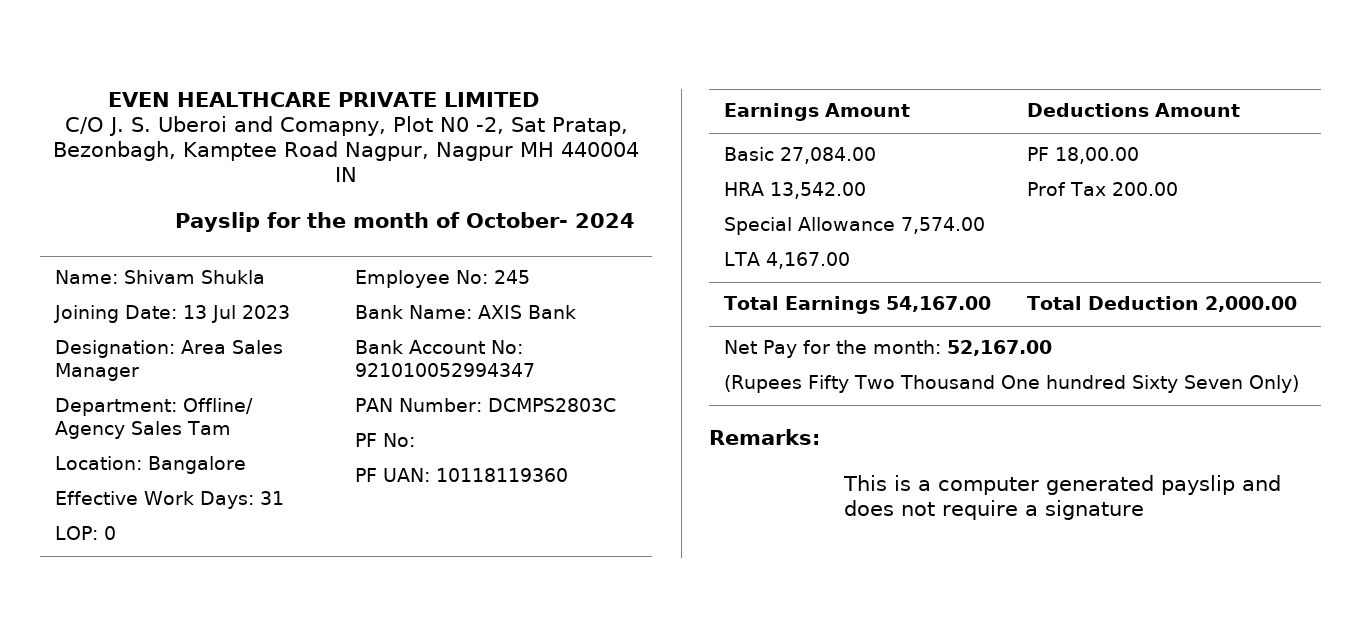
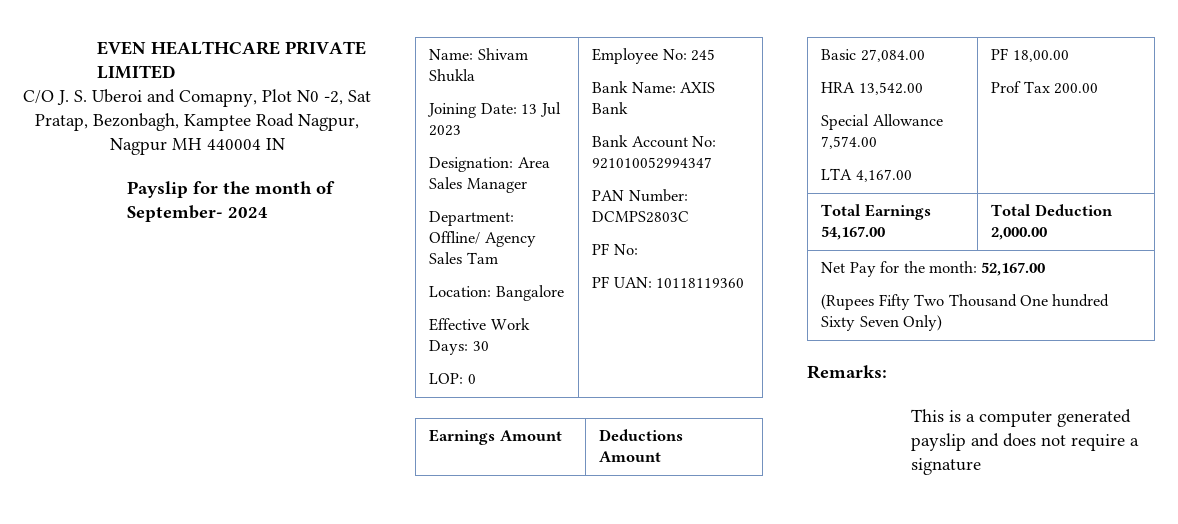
[466,212,569,228] October- -> [127,205,224,222] September-
[260,491,285,505] 31 -> [472,341,489,351] 30

